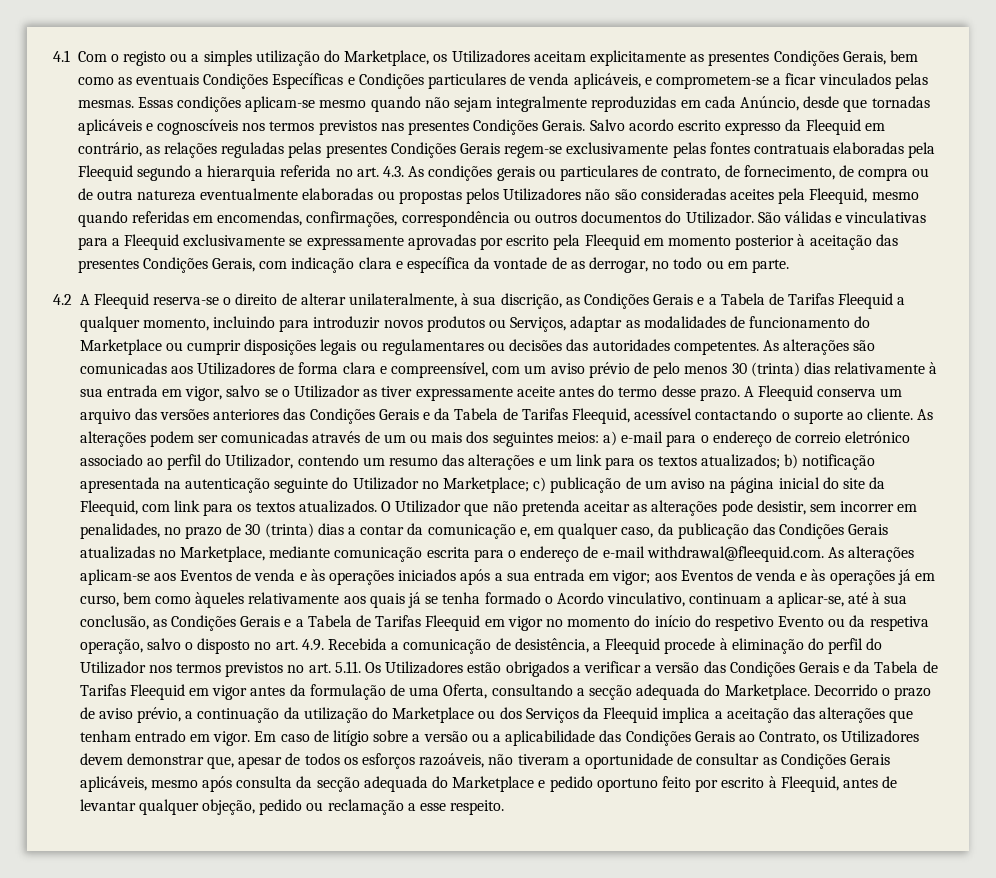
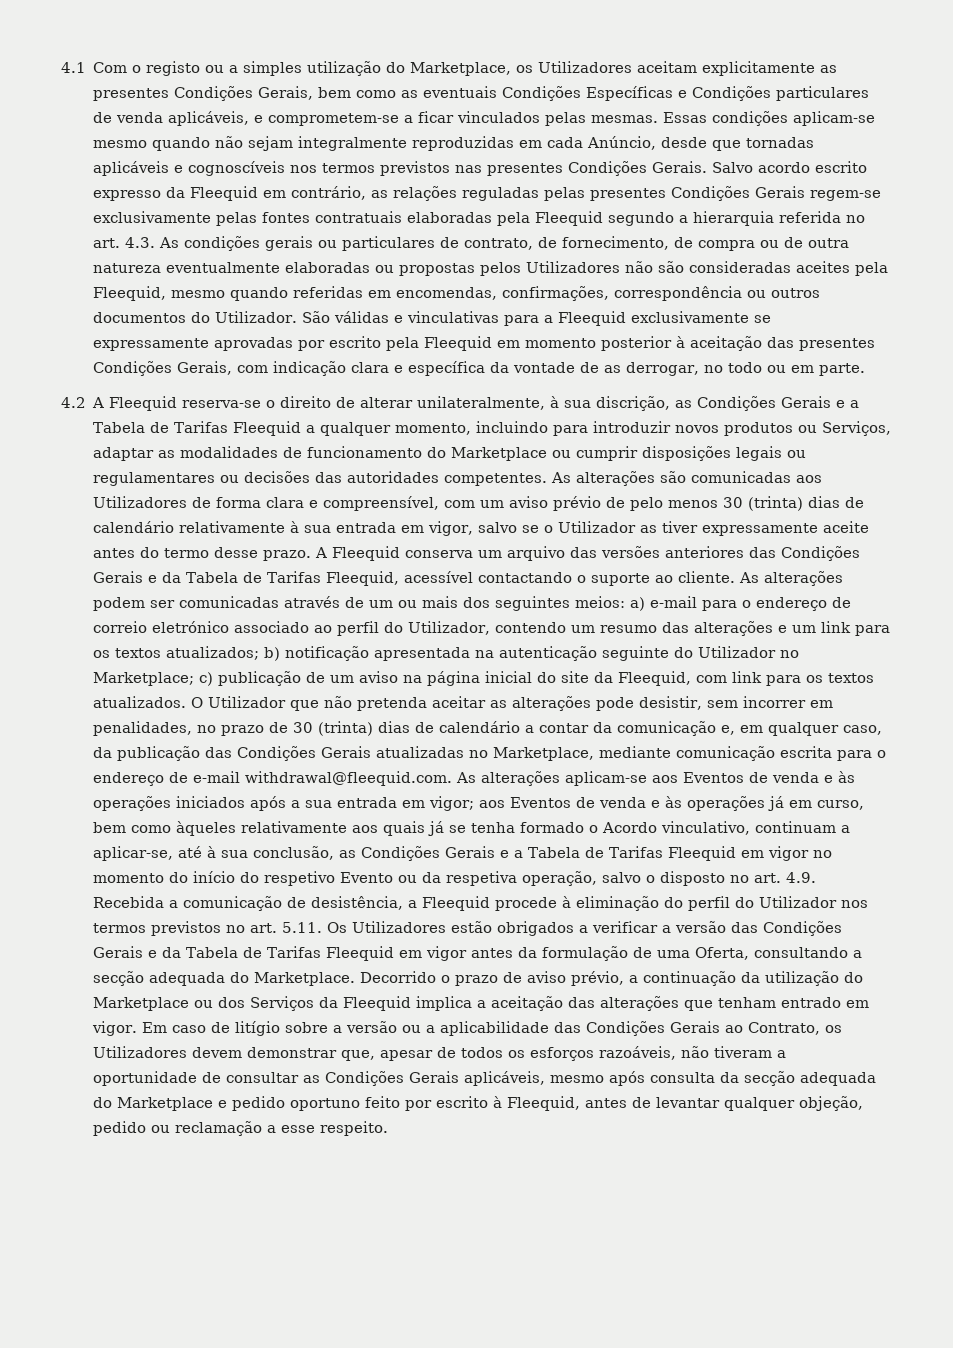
(830, 368) none -> [845,497,865,508] [93,521,175,533] de calendário
(344, 529) none -> [415,721,521,733] de calendário

